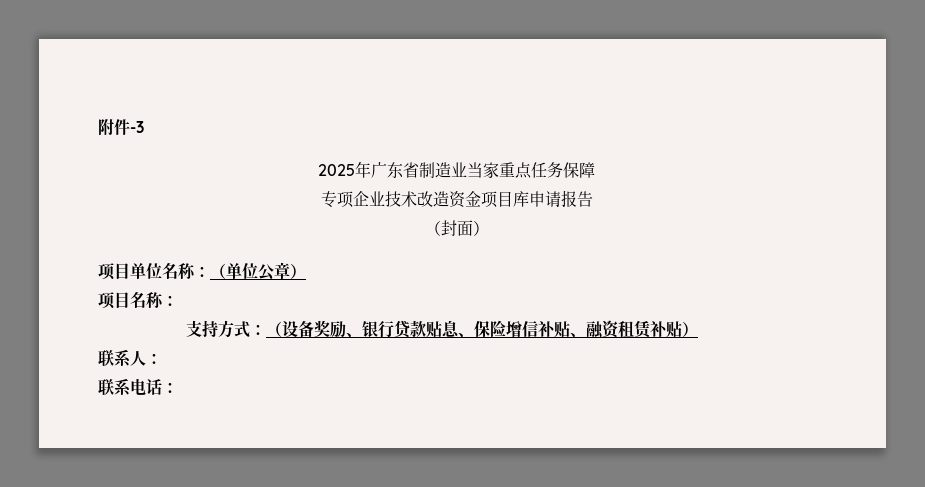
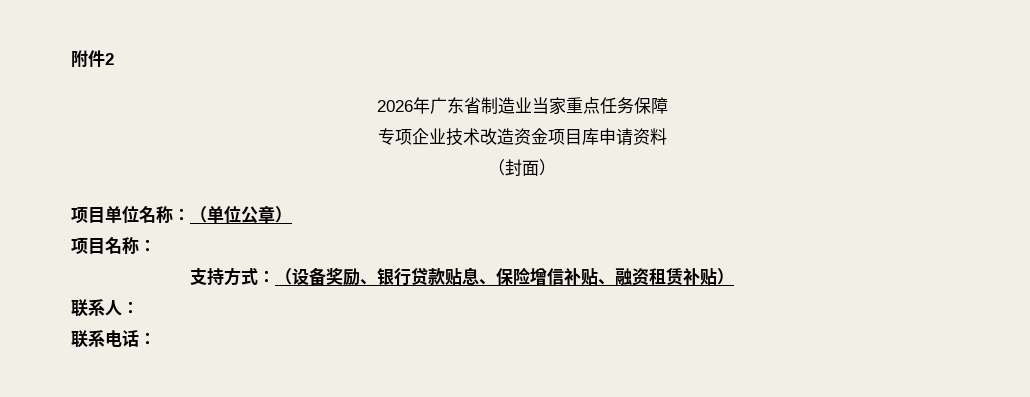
[130,121,144,133] [318,164,355,176] -3 // 2025 -> [105,53,114,65] [376,100,413,112] 2 // 2026
[560,190,593,207] 报告 -> [632,128,667,145] 资料

